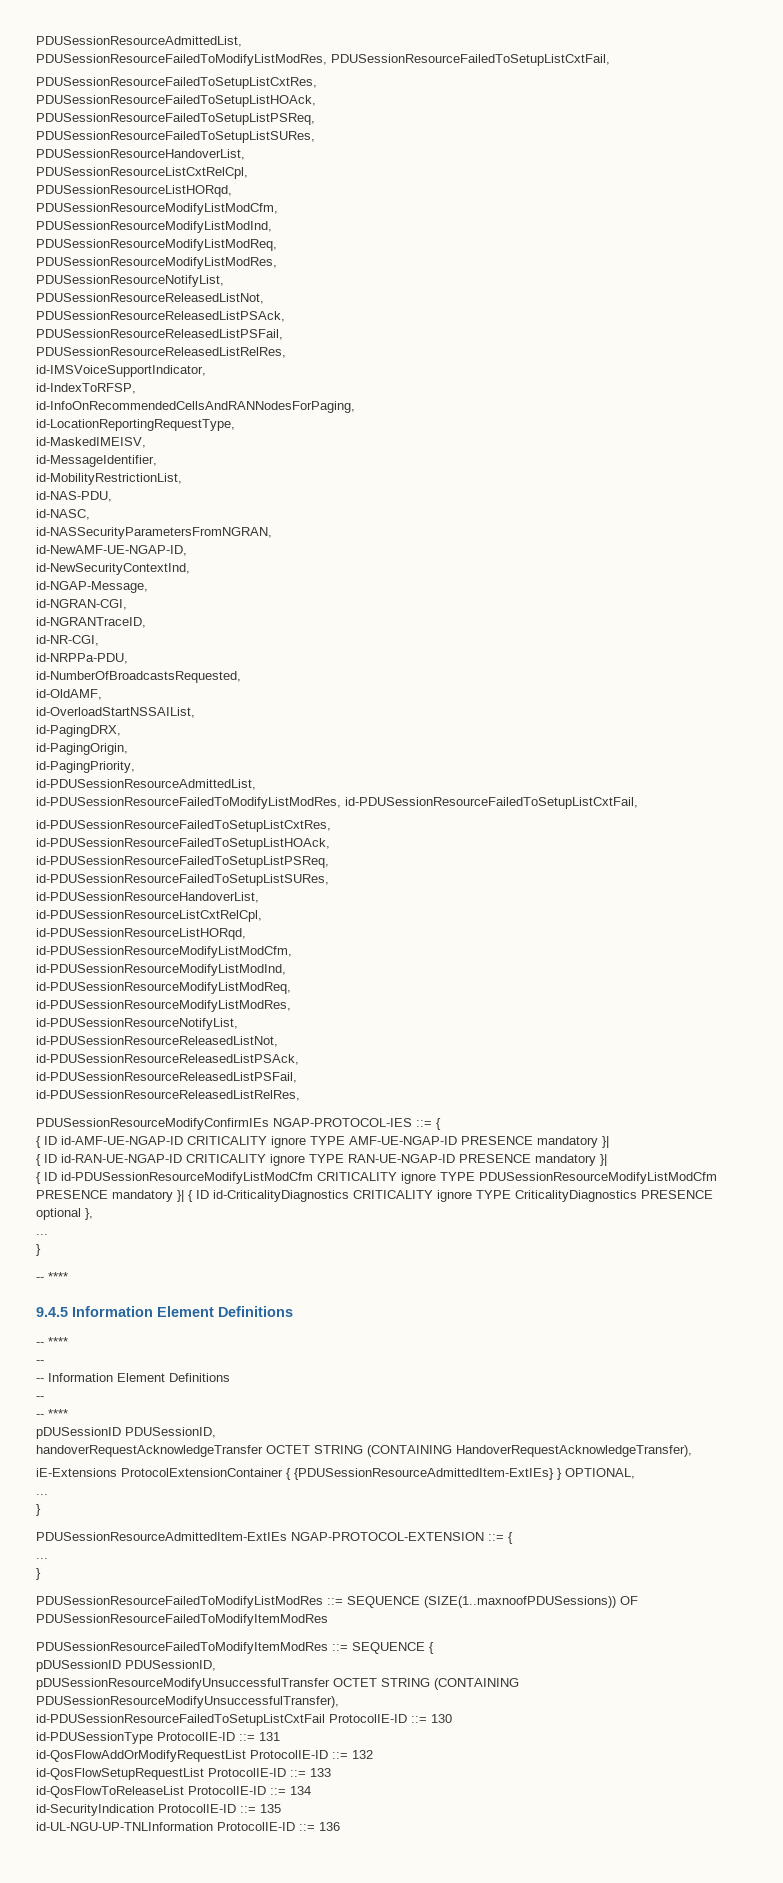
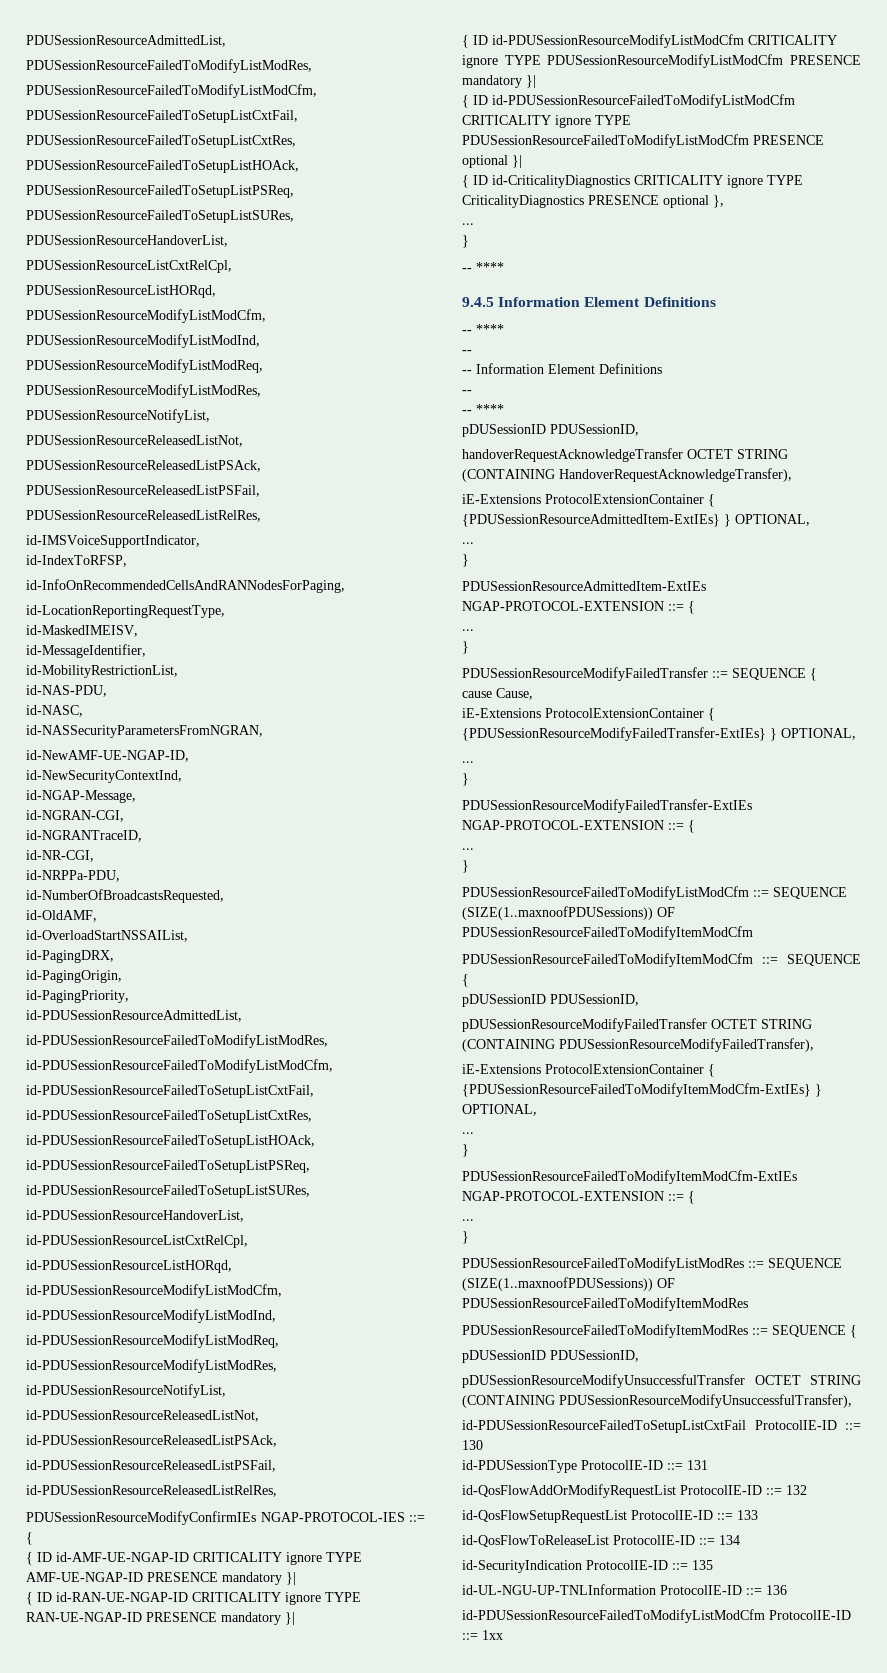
(327, 60) none -> [26,84,317,98] // PDUSessionResourceFailedToModifyListModCfm, //
(341, 803) none -> [26,1059,333,1073] // id-PDUSessionResourceFailedToModifyListModCfm, //
(184, 1196) none -> [462,94,795,108] [462,115,631,128] [462,134,824,148] [462,155,522,168] // { ID id-PDUSessionResourceFailedToModifyListModCfm CRITICALITY ignore TYPE PDUSessionResourceFailedToModifyListModCfm PRESENCE optional }| //
(41, 1574) none -> [462,667,817,681] [462,688,533,700] [462,708,715,721] [462,727,856,741] [462,761,474,763] [462,773,469,786] [462,799,752,813] [462,820,695,833] [462,848,474,850] [462,860,469,873] [462,886,847,900] [462,906,675,920] [462,926,753,940] [462,953,861,967] [462,974,469,987] [462,994,639,1007] [462,1018,812,1032] [462,1038,814,1052] [462,1064,715,1077] [462,1083,822,1097] [462,1104,537,1116] [462,1132,474,1134] [462,1144,469,1157] [462,1170,797,1184] [462,1191,695,1204] [462,1219,474,1221] [462,1231,469,1244] // PDUSessionResourceModifyFailedTransfer ::= SEQUENCE { // cause Cause, // iE-Extensions ProtocolExtensionContainer { {PDUSessionResourceModifyFailedTransfer-ExtIEs} } OPTIONAL, // ... // } // PDUSessionResourceModifyFailedTransfer-ExtIEs NGAP-PROTOCOL-EXTENSION ::= { // ... // } // PDUSessionResourceFailedToModifyListModCfm ::= SEQUENCE (SIZE(1..maxnoofPDUSessions)) OF PDUSessionResourceFailedToModifyItemModCfm // PDUSessionResourceFailedToModifyItemModCfm ::= SEQUENCE { // pDUSessionID PDUSessionID, // pDUSessionResourceModifyFailedTransfer OCTET STRING (CONTAINING PDUSessionResourceModifyFailedTransfer), // iE-Extensions ProtocolExtensionContainer { {PDUSessionResourceFailedToModifyItemModCfm-ExtIEs} } OPTIONAL, // ... // } // PDUSessionResourceFailedToModifyItemModCfm-ExtIEs NGAP-PROTOCOL-EXTENSION ::= { // ... // }
(340, 1826) none -> [462,1609,851,1623] [462,1630,503,1640] // id-PDUSessionResourceFailedToModifyListModCfm ProtocolIE-ID ::= 1xx

